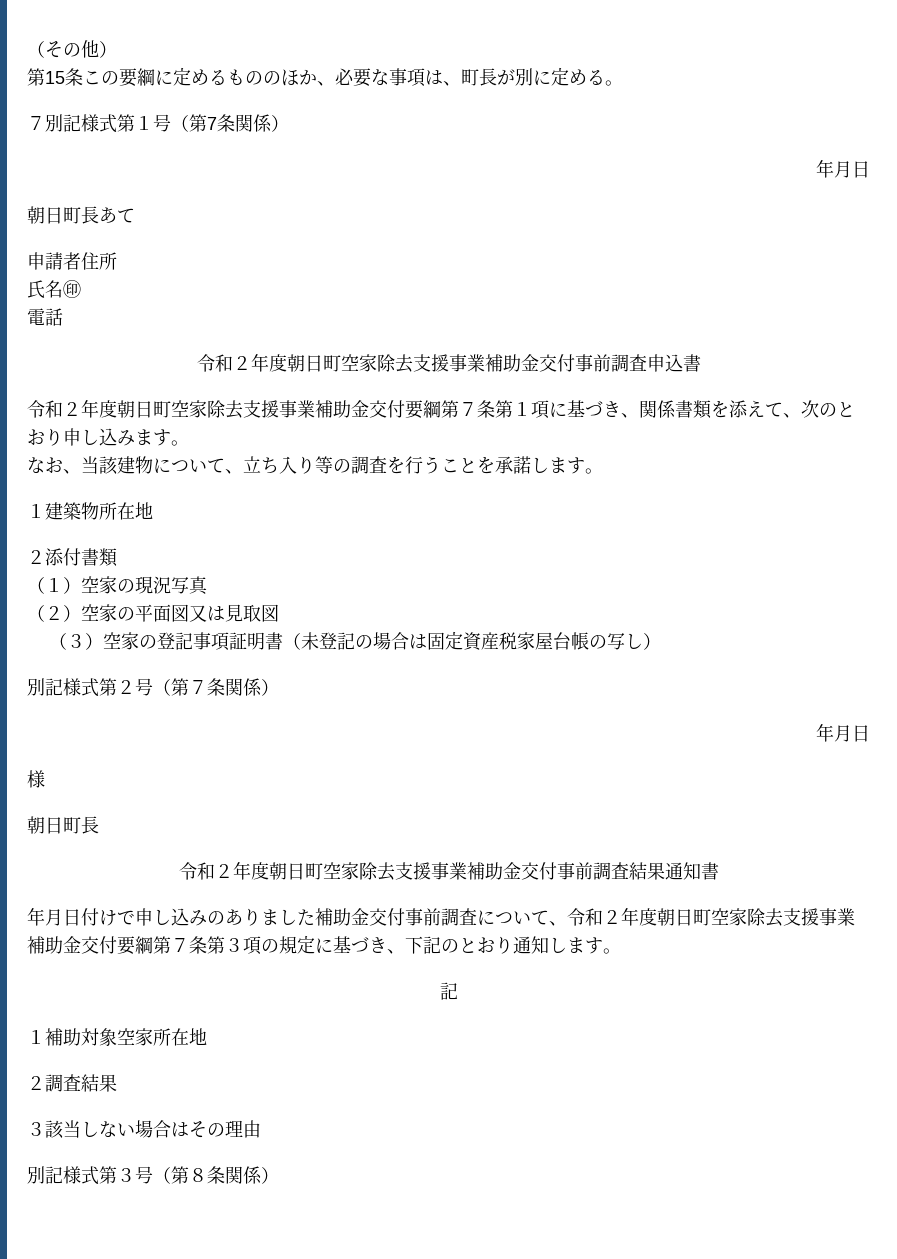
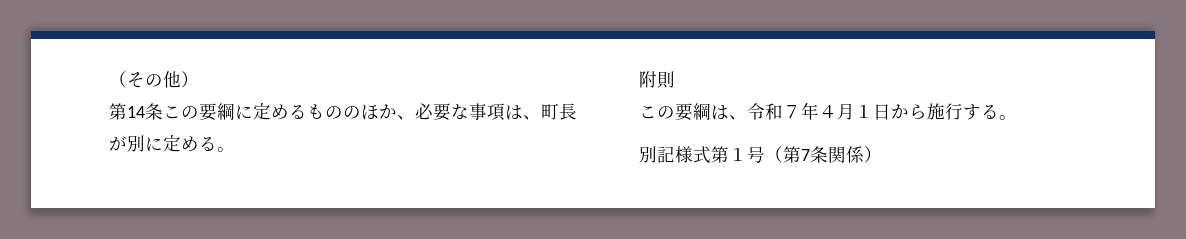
[45,71,65,84] 15 -> [127,106,145,118] 14
[27,116,45,130] ７ -> [639,71,675,89] [639,102,1017,121] 附則 // この要綱は、令和７年４月１日から施行する。 //
[816,159,870,178] [27,206,135,224] [27,252,117,270] [27,280,81,299] [27,308,63,326] [196,353,701,373] [27,399,855,419] [27,428,189,446] [27,456,603,475] [27,502,153,520] [27,548,118,567] [27,576,208,595] [27,604,279,622] [48,631,661,651] [27,678,279,697] [816,723,870,742] [27,770,45,788] [27,816,99,834] [178,861,719,881] [27,907,855,927] [27,935,621,955] [439,982,458,1000] [27,1028,207,1046] [27,1074,117,1092] [27,1120,261,1139] [27,1166,279,1185] // 年月日 // 朝日町長あて // 申請者住所 // 氏名㊞ // 電話 // 令和２年度朝日町空家除去支援事業補助金交付事前調査申込書 // 令和２年度朝日町空家除去支援事業補助金交付要綱第７条第１項に基づき、関係書類を添えて、次のとおり申し込みます。 // なお、当該建物について、立ち入り等の調査を行うことを承諾します。 // １建築物所在地 // ２添付書類 // （１）空家の現況写真 // （２）空家の平面図又は見取図 // （３）空家の登記事項証明書（未登記の場合は固定資産税家屋台帳の写し） // 別記様式第２号（第７条関係） // 年月日 // 様 // 朝日町長 // 令和２年度朝日町空家除去支援事業補助金交付事前調査結果通知書 // 年月日付けで申し込みのありました補助金交付事前調査について、令和２年度朝日町空家除去支援事業補助金交付要綱第７条第３項の規定に基づき、下記のとおり通知します。 // 記 // １補助対象空家所在地 // ２調査結果 // ３該当しない場合はその理由 // 別記様式第３号（第８条関係） -> (882, 154) none

